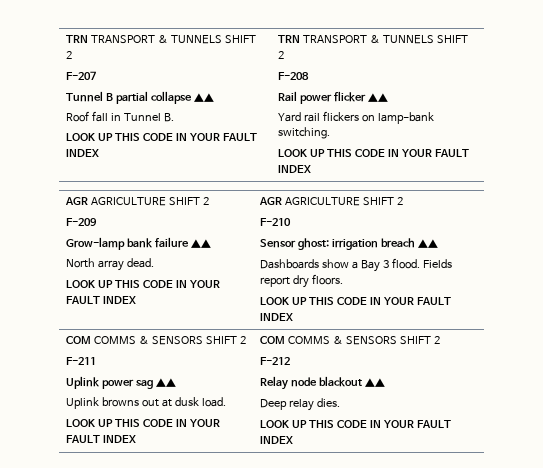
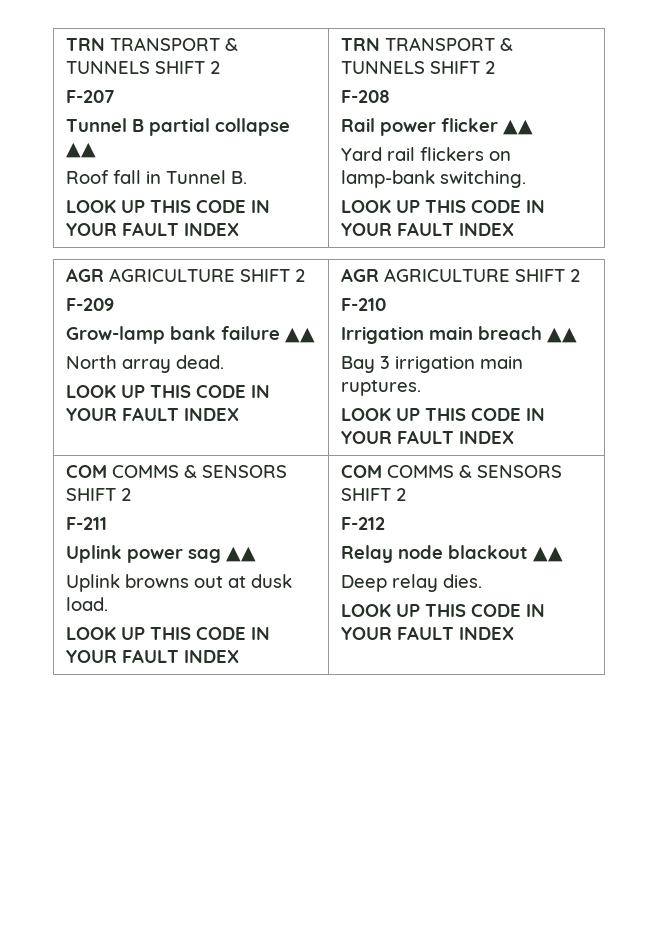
[260,238,379,250] Sensor ghost: irrigation -> [340,326,473,344] Irrigation main
[260,258,453,272] [260,274,344,288] Dashboards show a Bay 3 flood. Fields report dry floors. -> [340,356,523,373] [340,380,421,396] Bay 3 irrigation main ruptures.

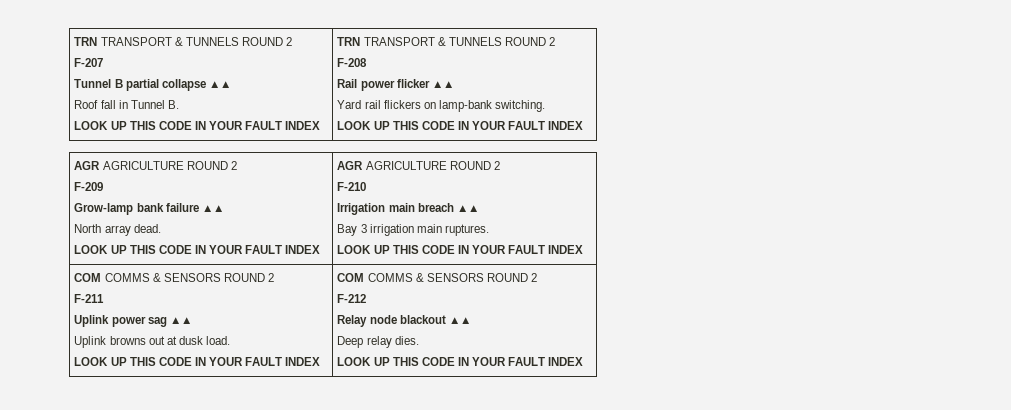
[65,37,238,51] [65,61,205,74] TRN TRANSPORT & TUNNELS SHIFT -> [74,37,283,46] TRN TRANSPORT & TUNNELS ROUND
[429,61,480,74] SHIFT -> [504,37,546,46] ROUND
[239,269,290,282] SHIFT -> [186,161,228,170] ROUND
[514,269,565,282] SHIFT -> [449,161,491,170] ROUND
[65,488,116,501] SHIFT -> [223,273,265,282] ROUND
[340,488,391,501] SHIFT -> [486,273,528,282] ROUND

